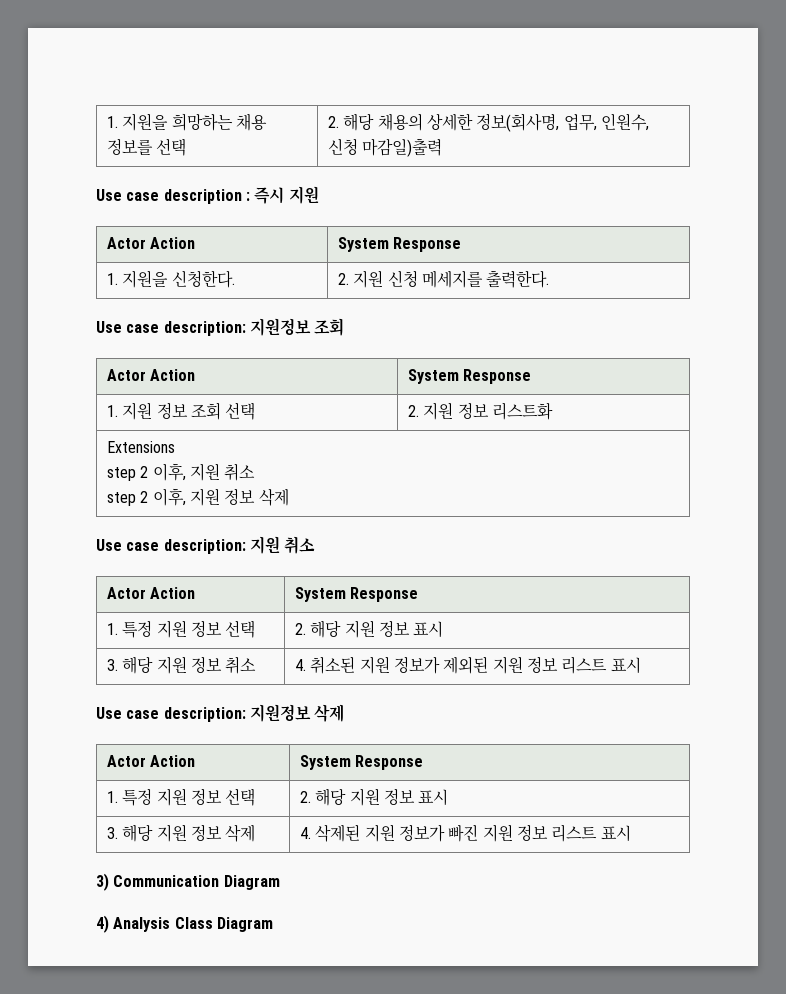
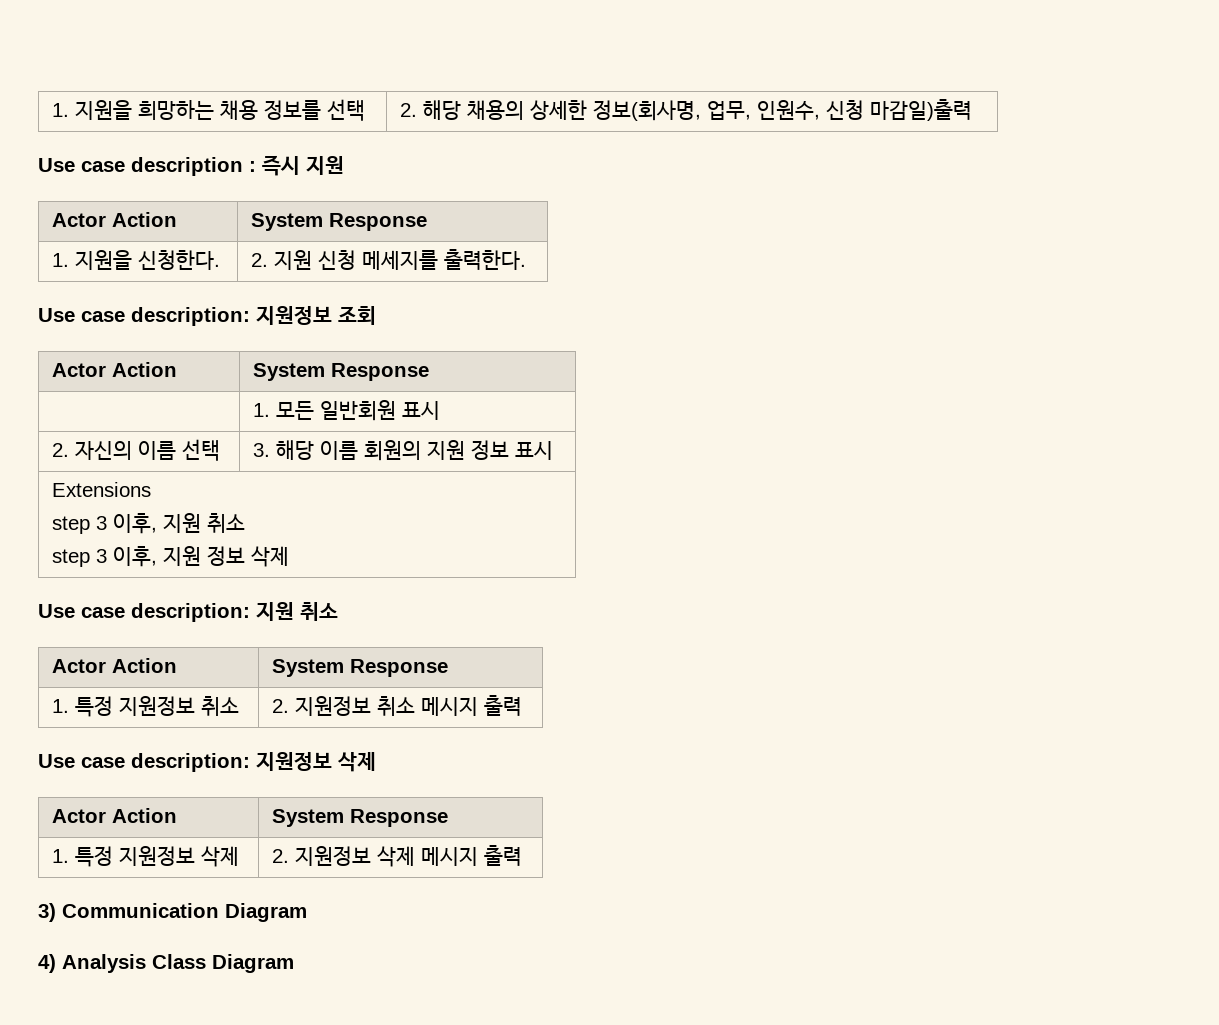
[107,402,256,420] [408,402,554,420] 1. 지원 정보 조회 선택 | 2. 지원 정보 리스트화 -> [253,400,441,421] [52,439,221,461] [253,440,554,461] | 1. 모든 일반회원 표시 // 2. 자신의 이름 선택 | 3. 해당 이름 회원의 지원 정보 표시
[140,466,149,478] 2 -> [96,516,108,530] 3
[140,491,149,503] 2 -> [96,549,108,563] 3
[156,620,256,638] [295,620,444,638] [107,656,257,674] [295,656,641,674] 지원 정보 선택 | 2. 해당 지원 정보 표시 // 3. 해당 지원 정보 취소 | 4. 취소된 지원 정보가 제외된 지원 정보 리스트 표시 -> [119,696,240,716] [272,695,523,716] 지원정보 취소 | 2. 지원정보 취소 메시지 출력
[156,788,256,806] [300,788,449,806] [107,824,256,842] [300,824,631,842] 지원 정보 선택 | 2. 해당 지원 정보 표시 // 3. 해당 지원 정보 삭제 | 4. 삭제된 지원 정보가 빠진 지원 정보 리스트 표시 -> [119,846,240,867] [272,845,523,867] 지원정보 삭제 | 2. 지원정보 삭제 메시지 출력

